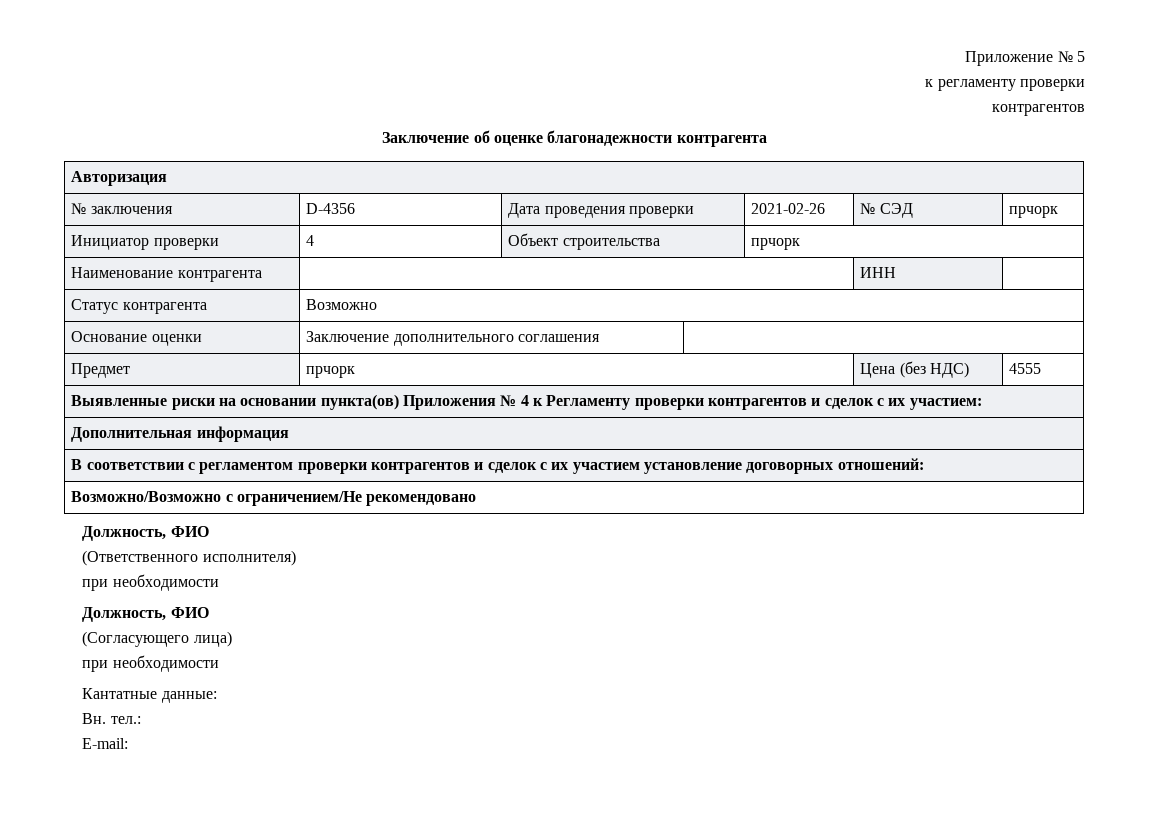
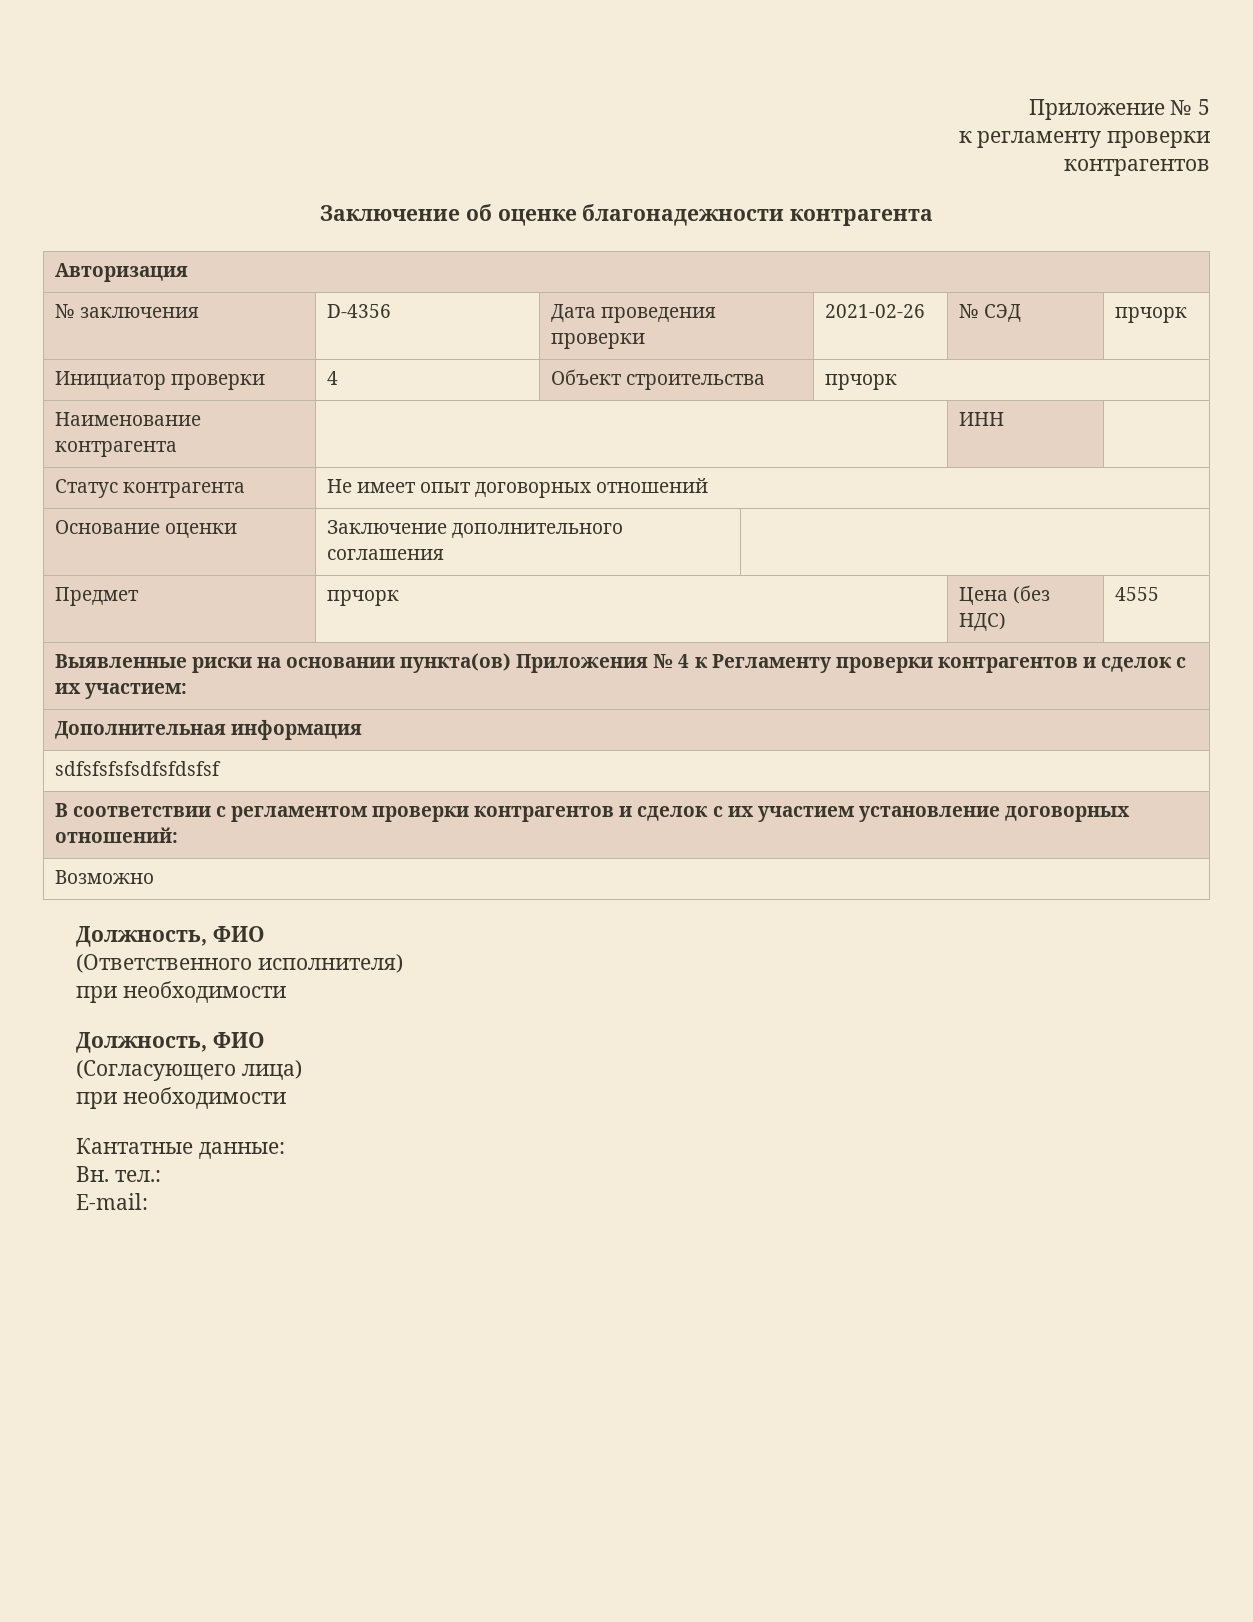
[306,299,378,310] Возможно -> [326,478,709,498] Не имеет опыт договорных отношений
(289, 434) none -> [54,761,221,776] // sdfsfsfsfsdfsfdsfsf
[71,491,477,506] Возможно/Возможно с ограничением/Не рекомендовано -> [54,870,154,884] Возможно

